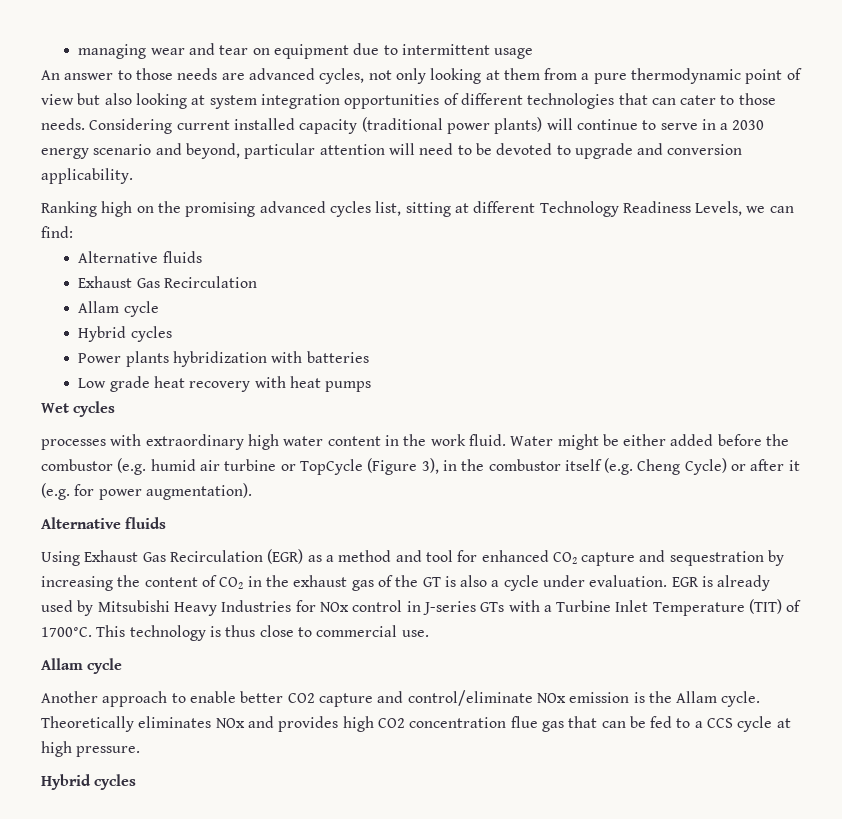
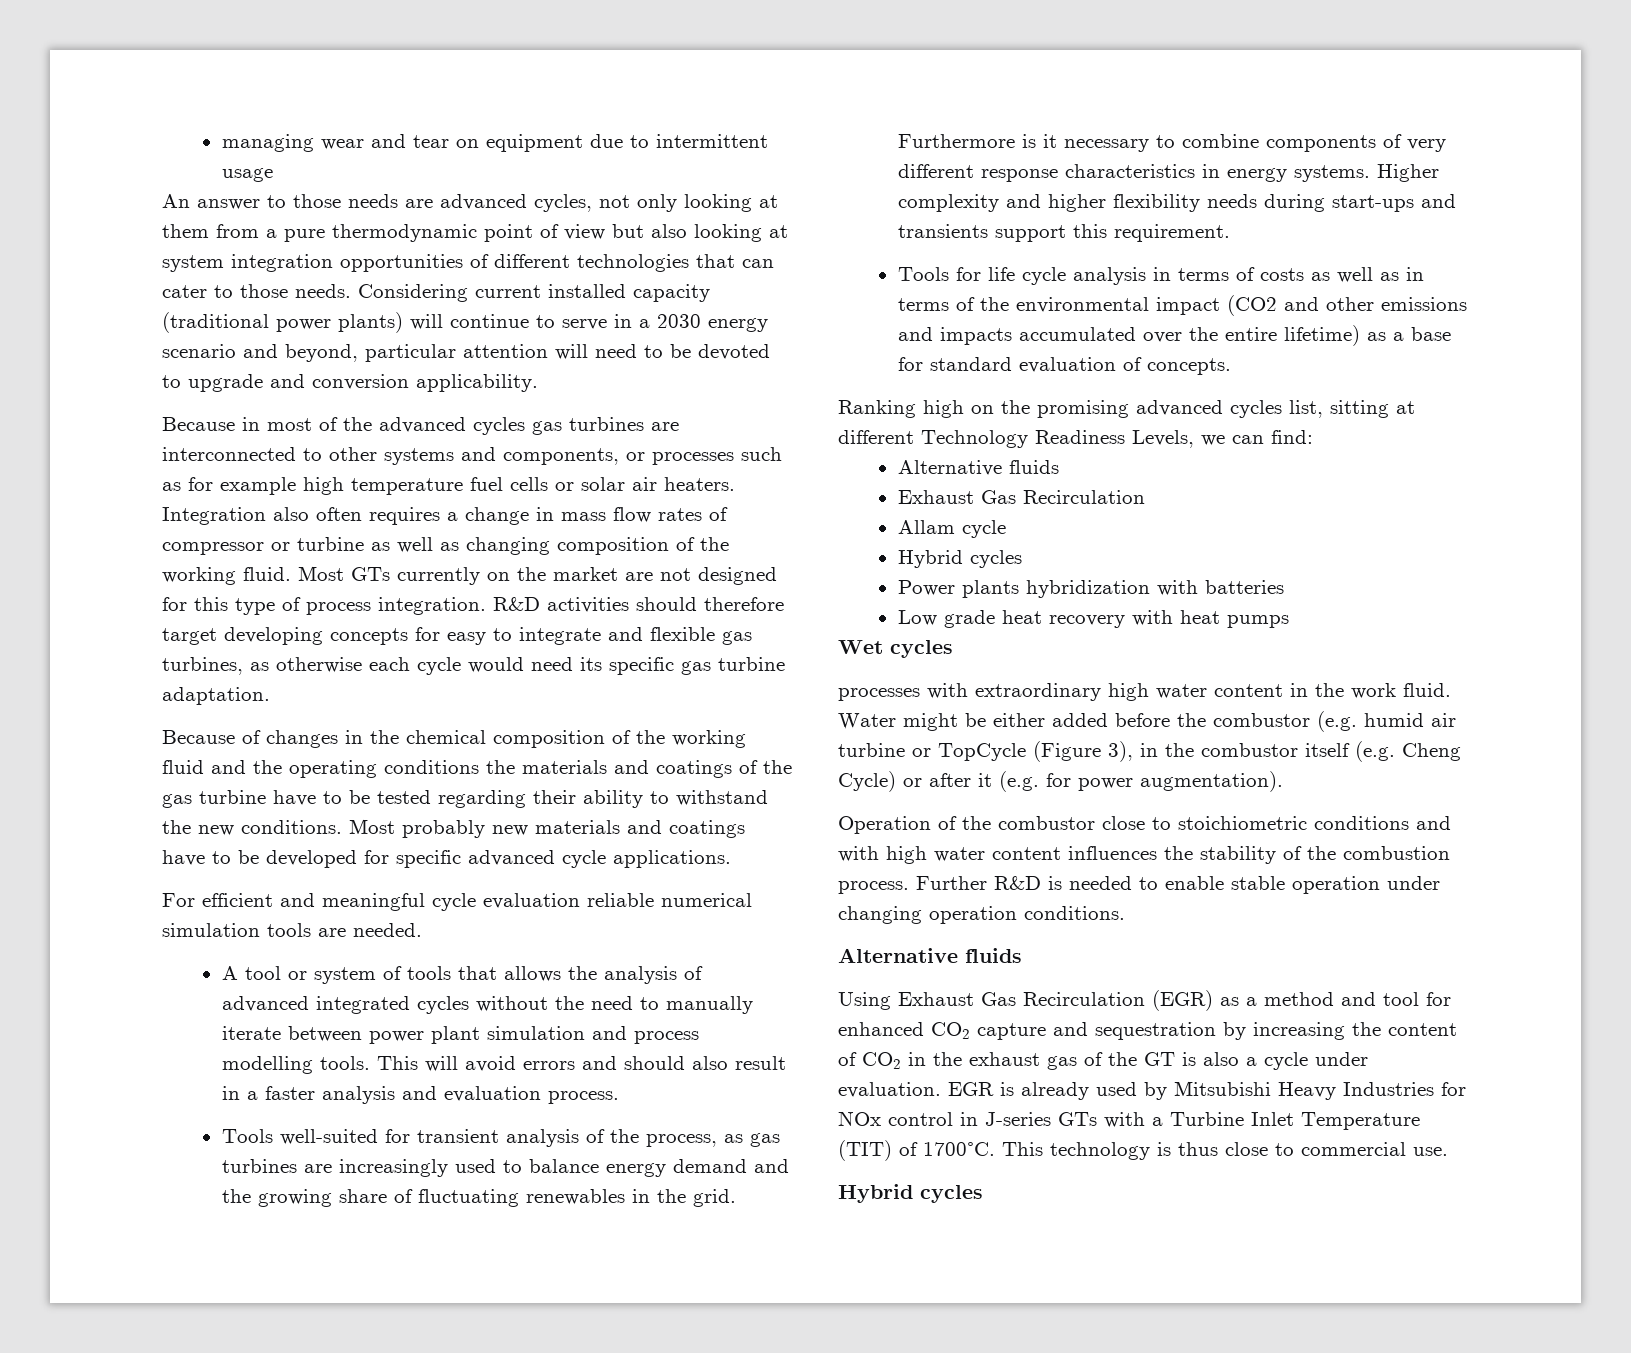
(133, 176) none -> [162,417,679,435] [162,447,782,465] [162,477,735,495] [162,507,728,525] [162,537,729,555] [162,566,777,585] [162,597,784,615] [162,627,752,645] [162,657,785,675] [162,687,270,705] [162,730,746,748] [162,760,792,778] [162,790,768,808] [162,819,745,838] [162,850,731,868] [162,893,752,911] [162,923,422,937] [221,966,703,984] [221,996,753,1014] [221,1026,699,1044] [221,1056,786,1074] [221,1086,619,1104] [221,1129,780,1147] [221,1159,789,1177] [221,1189,736,1207] [897,134,1446,152] [897,164,1439,182] [897,194,1456,212] [897,224,1230,242] [897,267,1424,285] [897,295,1467,316] [897,325,1451,346] [897,357,1231,375] // Because in most of the advanced cycles gas turbines are interconnected to other systems and components, or processes such as for example high temperature fuel cells or solar air heaters. Integration also often requires a change in mass flow rates of compressor or turbine as well as changing composition of the working fluid. Most GTs currently on the market are not designed for this type of process integration. R&D activities should therefore target developing concepts for easy to integrate and flexible gas turbines, as otherwise each cycle would need its specific gas turbine adaptation. // Because of changes in the chemical composition of the working fluid and the operating conditions the materials and coatings of the gas turbine have to be tested regarding their ability to withstand the new conditions. Most probably new materials and coatings have to be developed for specific advanced cycle applications. // For efficient and meaningful cycle evaluation reliable numerical simulation tools are needed. // A tool or system of tools that allows the analysis of advanced integrated cycles without the need to manually iterate between power plant simulation and process modelling tools. This will avoid errors and should also result in a faster analysis and evaluation process. // Tools well-suited for transient analysis of the process, as gas turbines are increasingly used to balance energy demand and the growing share of fluctuating renewables in the grid. Furthermore is it necessary to combine components of very different response characteristics in energy systems. Higher complexity and higher flexibility needs during start-ups and transients support this requirement. // Tools for life cycle analysis in terms of costs as well as in terms of the environmental impact (CO2 and other emissions and impacts accumulated over the entire lifetime) as a base for standard evaluation of concepts.
(252, 491) none -> [838,816,1451,834] [838,846,1450,864] [838,876,1440,894] [838,906,1125,924] // Operation of the combustor close to stoichiometric conditions and with high water content influences the stability of the combustion process. Further R&D is needed to enable stable operation under changing operation conditions.
[41,658,123,674] [41,690,761,707] [41,716,791,732] [41,741,141,757] // Allam cycle // Another approach to enable better CO2 capture and control/eliminate NOx emission is the Allam cycle. Theoretically eliminates NOx and provides high CO2 concentration flue gas that can be fed to a CCS cycle at high pressure. -> (1448, 1151) none

